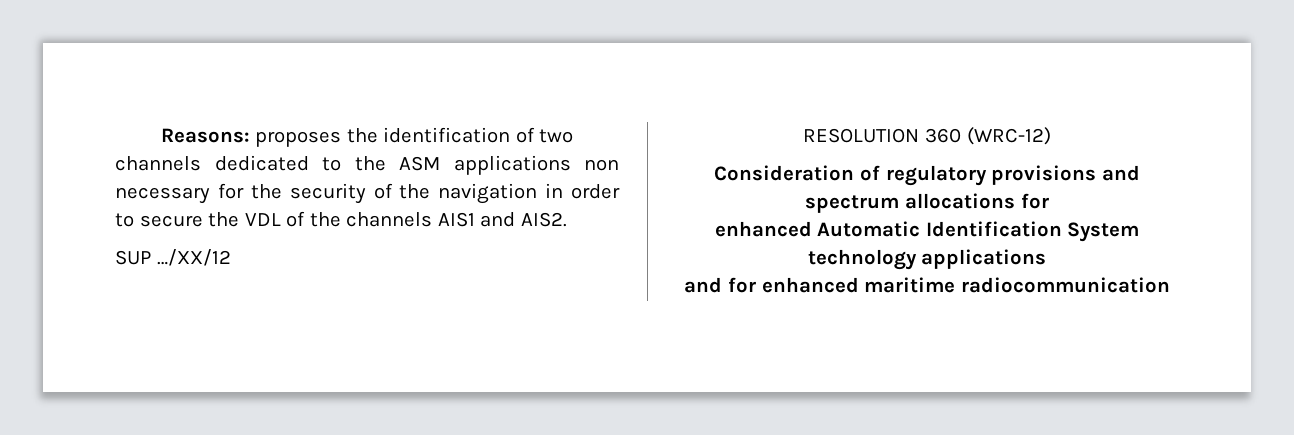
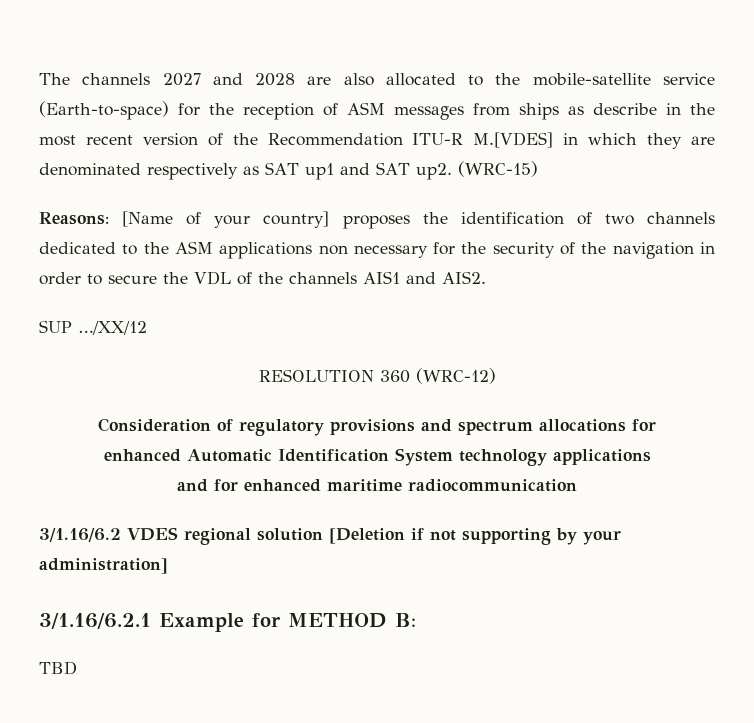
[160,128,250,143] Reasons: -> [39,73,715,86] [39,101,715,120] [39,132,715,149] [39,161,538,180] [39,211,330,228] The channels 2027 and 2028 are also allocated to the mobile-satellite service (Earth-to-space) for the reception of ASM messages from ships as describe in the most recent version of the Recommendation ITU-R M.[VDES] in which they are denominated respectively as SAT up1 and SAT up2. (WRC-15) // Reasons: [Name of your country]
(1170, 285) none -> [39,527,621,545] [39,558,168,574] [39,613,416,632] [39,661,77,675] // 3/1.16/6.2 VDES regional solution [Deletion if not supporting by your administration] // 3/1.16/6.2.1 Example for METHOD B: // TBD

